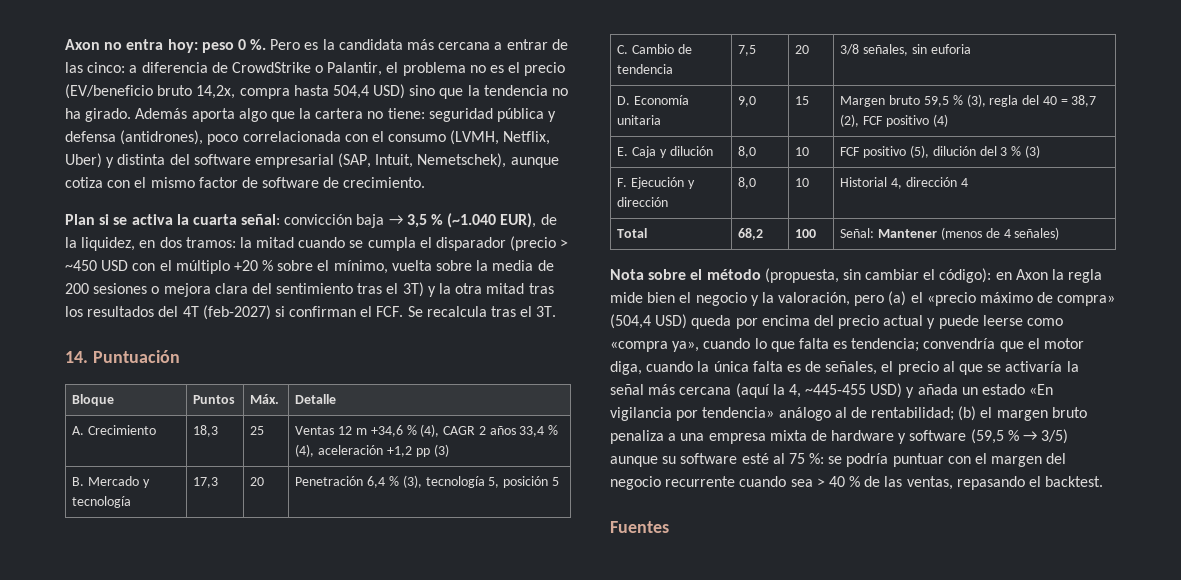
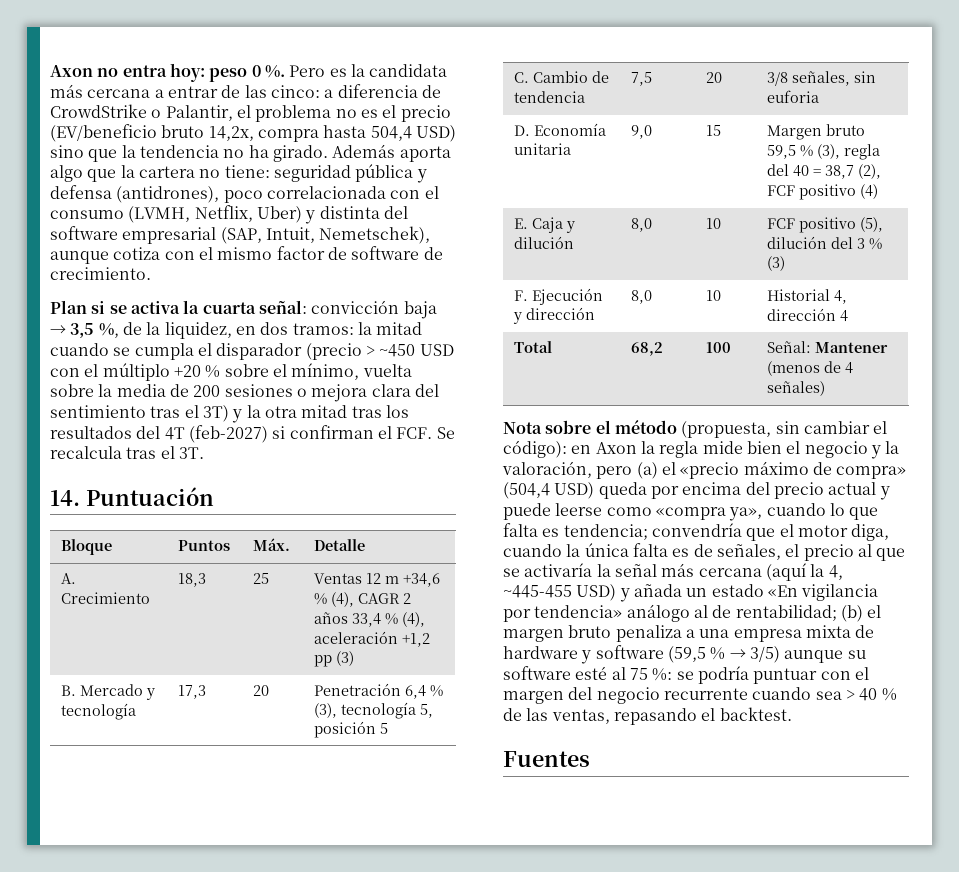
[431,213,537,228] % (~1.040 EUR), -> [98,323,119,338] %,

